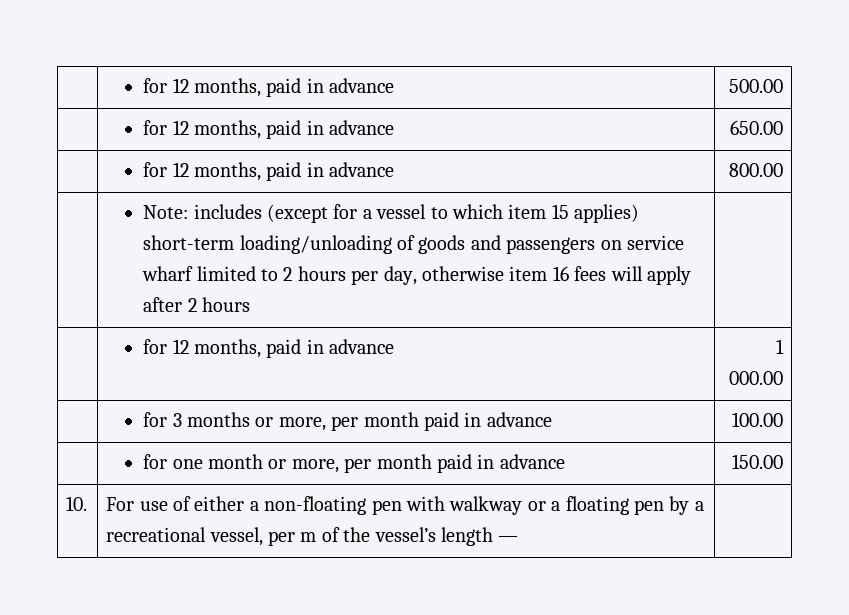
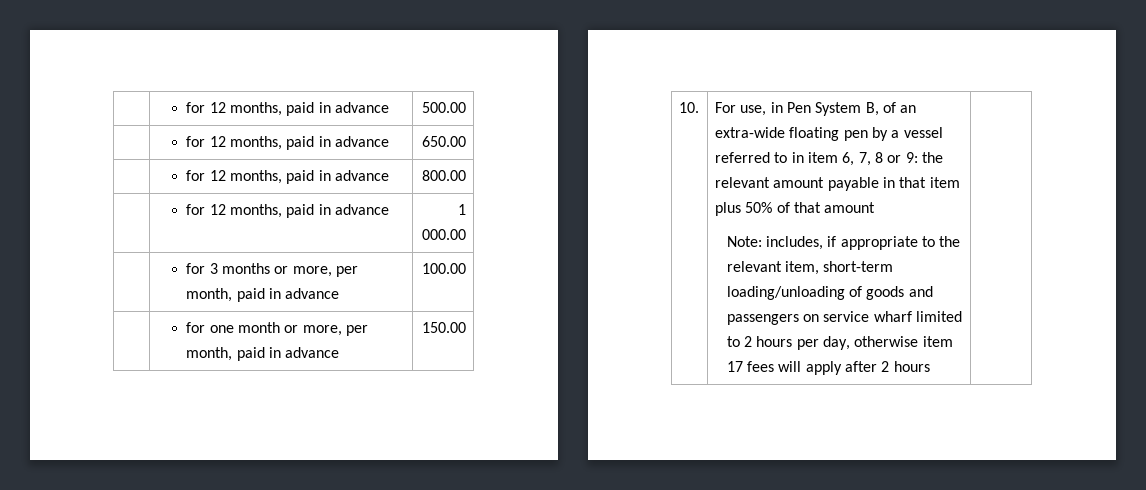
[143,204,640,223] Note: includes (except for a vessel to which item 15 applies) -> [186,204,389,218] [458,204,467,215] [422,229,467,240] [186,263,358,277] [186,288,340,302] [422,263,467,274] [186,322,368,336] [186,347,340,361] [422,322,467,333] [678,102,699,113] [714,102,917,116] [714,127,943,141] [714,152,943,166] [714,177,960,191] [714,202,876,216] [726,236,961,250] [726,261,820,275] for 12 months, paid in advance | 1 000.00 // | for 3 months or more, per month, paid in advance | 100.00 // | for one month or more, per month, paid in advance | 150.00 // 10. | For use, in Pen System B, of an extra-wide floating pen by a vessel referred to in item 6, 7, 8 or 9: the relevant amount payable in that item plus 50% of that amount // Note: includes, if appropriate to the relevant item,
[552,266,569,281] 16 -> [726,361,743,372] 17
[143,339,395,358] [775,339,784,354] [728,371,783,385] [143,412,552,431] [731,412,783,427] [143,454,565,473] [731,454,783,469] [66,496,88,511] [106,496,704,515] [106,527,519,546] // | for 12 months, paid in advance | 1 000.00 // | for 3 months or more, per month paid in advance | 100.00 // | for one month or more, per month paid in advance | 150.00 // 10. | For use of either a non-floating pen with walkway or a floating pen by a recreational vessel, per m of the vessel’s length — | -> (930, 366) none

